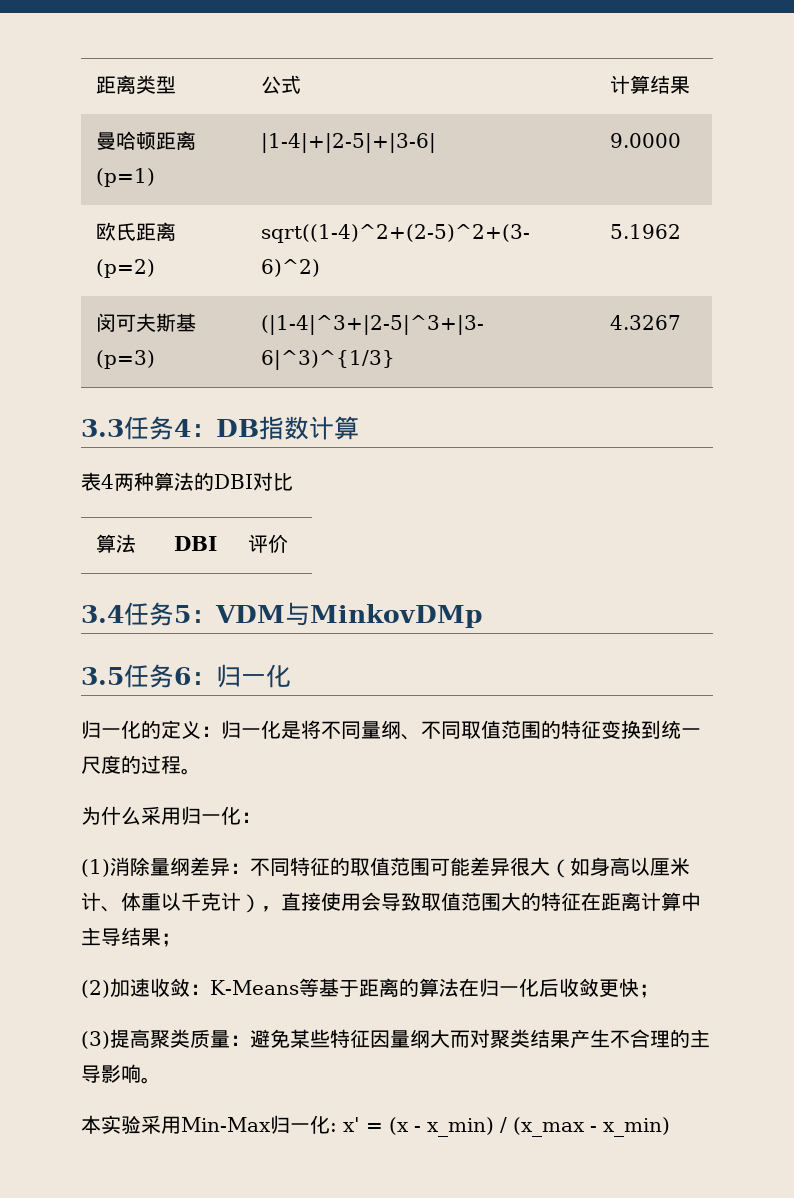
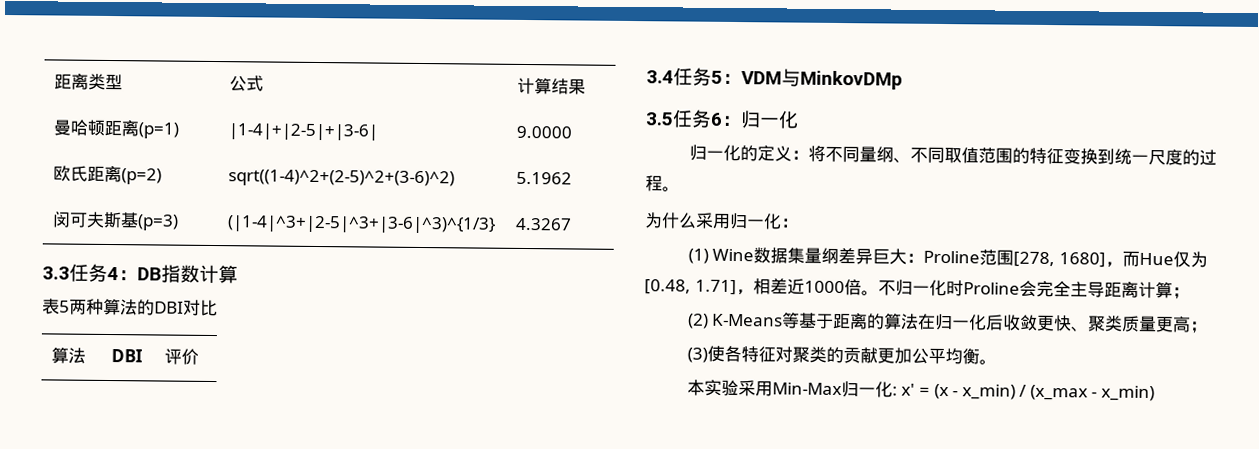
[101,474,114,489] 4 -> [59,300,70,313] 5
[221,720,301,739] 归一化是 -> (809, 155) none
[110,857,690,878] [81,892,701,913] [81,927,161,946] 消除量纲差异：不同特征的取值范围可能差异很大（如身高以厘米计、体重以千克计），直接使用会导致取值范围大的特征在距离计算中主导结果 -> [712,247,1208,268] [644,278,1173,299] Wine数据集量纲差异巨大：Proline范围[278, 1680]，而Hue仅为[0.48, 1.71]，相差近1000倍。不归一化时Proline会完全主导距离计算
[110,978,210,998] 加速收敛： -> (709, 321) none
[638,984,659,998] [81,1029,710,1049] [81,1064,141,1083] ； // (3)提高聚类质量：避免某些特征因量纲大而对聚类结果产生不合理的主导影响 -> [1070,315,1209,334] [686,345,980,365] 、聚类质量更高； // (3)使各特征对聚类的贡献更加公平均衡

